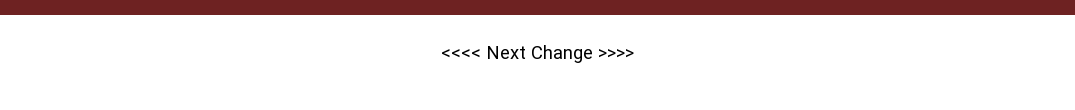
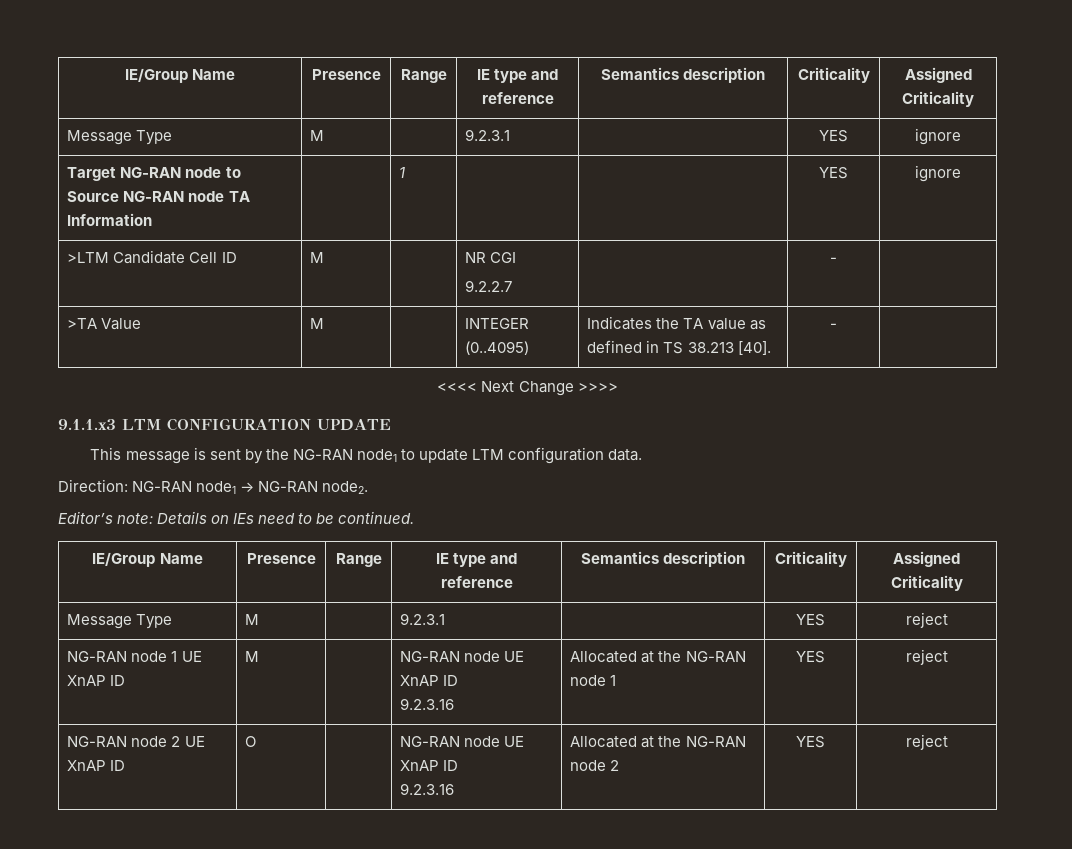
[441,45,634,63] <<<< Next Change >>>> -> [124,68,236,83] [311,69,381,80] [400,69,447,83] [476,69,559,83] [481,92,554,104] [600,67,766,83] [797,67,870,83] [904,67,972,83] [901,91,974,107] [67,130,173,145] [310,130,325,141] [465,129,511,141] [818,130,848,142] [914,128,961,145] [67,167,241,181] [67,191,250,202] [67,213,153,226] [399,167,406,178] [818,167,848,179] [914,165,961,182] [67,250,237,264] [310,252,325,263] [465,252,517,263] [465,280,513,292] [829,257,837,263] [67,318,142,330] [310,318,325,329] [465,318,530,329] [465,341,530,355] [587,316,766,330] [587,340,771,355] [829,323,837,329] [437,381,618,396] [58,418,391,431] [90,447,643,464] [58,479,369,494] [58,511,415,524] [92,552,203,567] [246,553,316,564] [335,553,382,567] [435,553,518,567] [440,576,513,588] [580,551,746,567] [774,551,847,567] [892,551,960,567] [890,575,963,591] [67,614,173,629] [245,614,260,625] [400,613,446,625] [795,614,825,626] [905,612,948,628] [67,651,202,662] [67,675,126,686] [245,651,260,662] [400,651,525,662] [400,675,459,686] [400,698,455,710] [570,651,746,663] [570,675,617,686] [795,651,825,663] [905,649,948,665] [67,736,205,747] [67,760,126,771] [245,736,257,747] [400,736,525,747] [400,760,459,771] [400,783,455,795] [570,736,746,748] [570,760,620,771] [795,736,825,748] [905,734,948,750] IE/Group Name | Presence | Range | IE type and reference | Semantics description | Criticality | Assigned Criticality // Message Type | M | | 9.2.3.1 | | YES | ignore // Target NG-RAN node to Source NG-RAN node TA Information | | 1 | | | YES | ignore // >LTM Candidate Cell ID | M | | NR CGI // 9.2.2.7 | | - | // >TA Value | M | | INTEGER (0..4095) | Indicates the TA value as defined in TS 38.213 [40]. | - | // <<<< Next Change >>>> // 9.1.1.x3 LTM CONFIGURATION UPDATE // This message is sent by the NG-RAN node1 to update LTM configuration data. // Direction: NG-RAN node1 → NG-RAN node2. // Editor’s note: Details on IEs need to be continued. // IE/Group Name | Presence | Range | IE type and reference | Semantics description | Criticality | Assigned Criticality // Message Type | M | | 9.2.3.1 | | YES | reject // NG-RAN node 1 UE XnAP ID | M | | NG-RAN node UE XnAP ID // 9.2.3.16 | Allocated at the NG-RAN node 1 | YES | reject // NG-RAN node 2 UE XnAP ID | O | | NG-RAN node UE XnAP ID // 9.2.3.16 | Allocated at the NG-RAN node 2 | YES | reject

